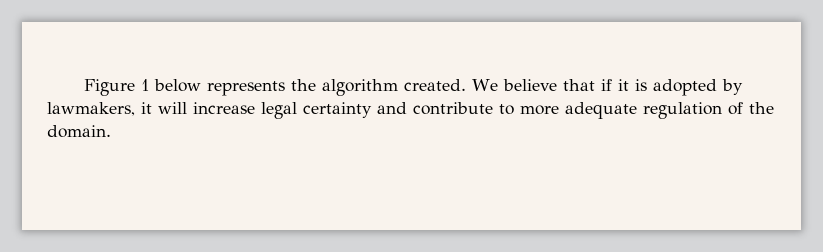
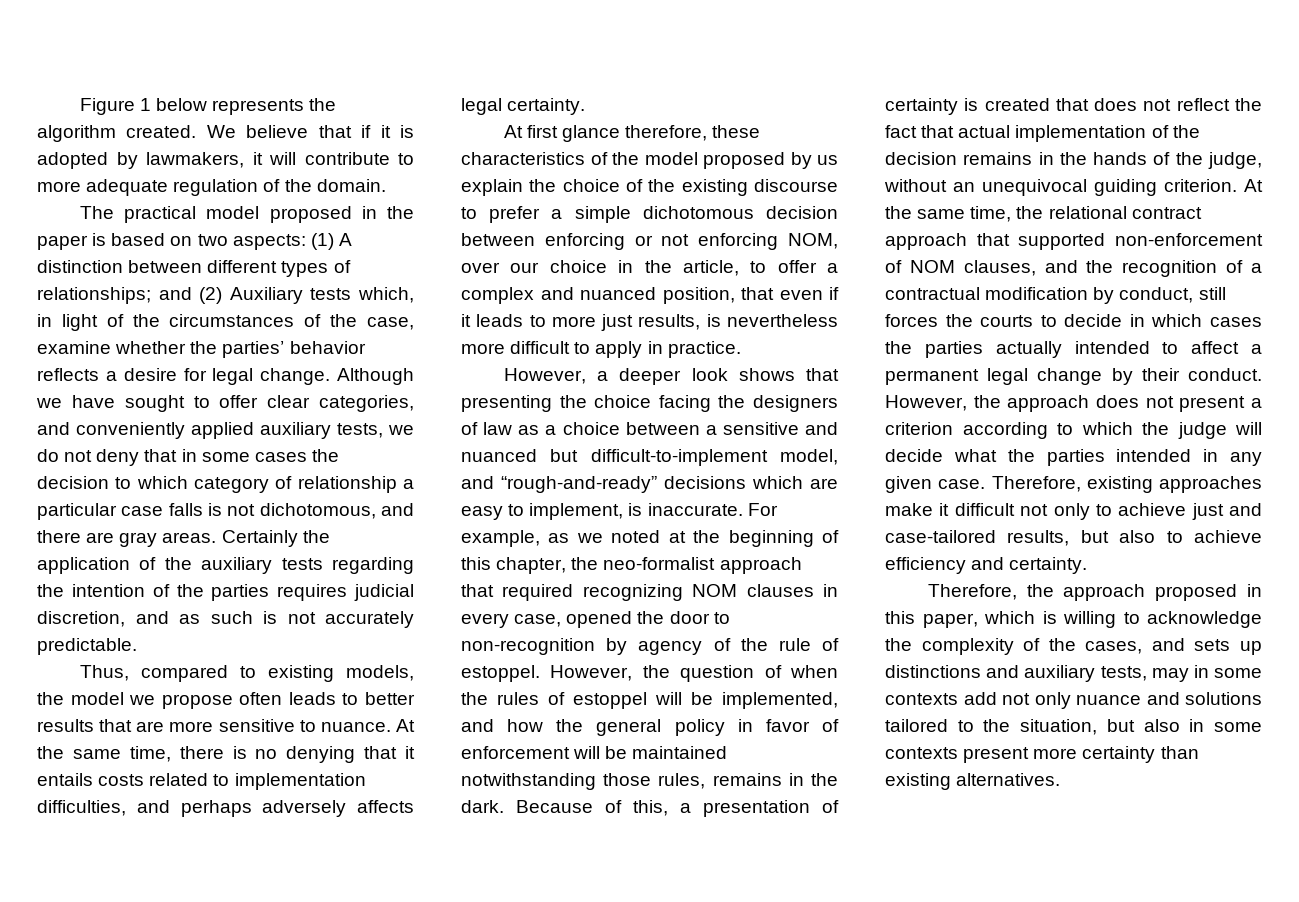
[193,102,407,119] increase legal certainty and -> (296, 158) none
(111, 131) none -> [79,206,415,223] [37,233,352,250] [37,260,351,277] [37,287,415,304] [37,314,414,331] [37,341,366,358] [37,368,415,385] [36,395,415,412] [37,422,414,439] [37,449,339,466] [37,476,414,493] [37,503,414,520] [37,530,330,547] [37,557,414,574] [37,584,415,601] [37,611,414,628] [37,638,137,655] [79,665,415,682] [37,692,415,709] [37,719,416,732] [37,746,415,763] [37,773,366,790] [37,800,414,817] [461,98,586,115] [503,125,761,142] [461,152,838,169] [461,179,838,196] [461,206,838,223] [461,233,838,250] [461,260,838,276] [461,287,839,304] [461,314,838,331] [461,341,741,358] [503,368,840,385] [461,395,838,412] [461,422,838,435] [461,449,838,466] [461,476,838,493] [461,503,778,520] [461,530,839,547] [461,557,802,574] [461,584,838,601] [461,611,730,628] [461,638,839,655] [461,665,838,682] [461,692,838,709] [461,719,839,736] [461,746,728,759] [461,773,838,790] [461,800,839,817] [885,98,1262,115] [885,125,1200,142] [885,152,1262,169] [884,179,1263,196] [885,206,1202,222] [885,233,1263,250] [885,260,1262,277] [885,287,1226,304] [885,314,1262,327] [885,341,1262,358] [885,368,1262,385] [885,395,1262,412] [885,422,1262,439] [885,449,1262,466] [885,476,1262,493] [885,503,1262,520] [885,530,1262,546] [885,557,1088,574] [927,584,1262,601] [885,611,1262,628] [885,638,1262,655] [885,665,1262,682] [885,692,1262,709] [885,719,1262,735] [885,746,1199,763] [885,773,1061,790] // The practical model proposed in the paper is based on two aspects: (1) A distinction between different types of relationships; and (2) Auxiliary tests which, in light of the circumstances of the case, examine whether the parties’ behavior reflects a desire for legal change. Although we have sought to offer clear categories, and conveniently applied auxiliary tests, we do not deny that in some cases the decision to which category of relationship a particular case falls is not dichotomous, and there are gray areas. Certainly the application of the auxiliary tests regarding the intention of the parties requires judicial discretion, and as such is not accurately predictable. // Thus, compared to existing models, the model we propose often leads to better results that are more sensitive to nuance. At the same time, there is no denying that it entails costs related to implementation difficulties, and perhaps adversely affects legal certainty. // At first glance therefore, these characteristics of the model proposed by us explain the choice of the existing discourse to prefer a simple dichotomous decision between enforcing or not enforcing NOM, over our choice in the article, to offer a complex and nuanced position, that even if it leads to more just results, is nevertheless more difficult to apply in practice. // However, a deeper look shows that presenting the choice facing the designers of law as a choice between a sensitive and nuanced but difficult-to-implement model, and “rough-and-ready” decisions which are easy to implement, is inaccurate. For example, as we noted at the beginning of this chapter, the neo-formalist approach that required recognizing NOM clauses in every case, opened the door to non-recognition by agency of the rule of estoppel. However, the question of when the rules of estoppel will be implemented, and how the general policy in favor of enforcement will be maintained notwithstanding those rules, remains in the dark. Because of this, a presentation of certainty is created that does not reflect the fact that actual implementation of the decision remains in the hands of the judge, without an unequivocal guiding criterion. At the same time, the relational contract approach that supported non-enforcement of NOM clauses, and the recognition of a contractual modification by conduct, still forces the courts to decide in which cases the parties actually intended to affect a permanent legal change by their conduct. However, the approach does not present a criterion according to which the judge will decide what the parties intended in any given case. Therefore, existing approaches make it difficult not only to achieve just and case-tailored results, but also to achieve efficiency and certainty. // Therefore, the approach proposed in this paper, which is willing to acknowledge the complexity of the cases, and sets up distinctions and auxiliary tests, may in some contexts add not only nuance and solutions tailored to the situation, but also in some contexts present more certainty than existing alternatives.

